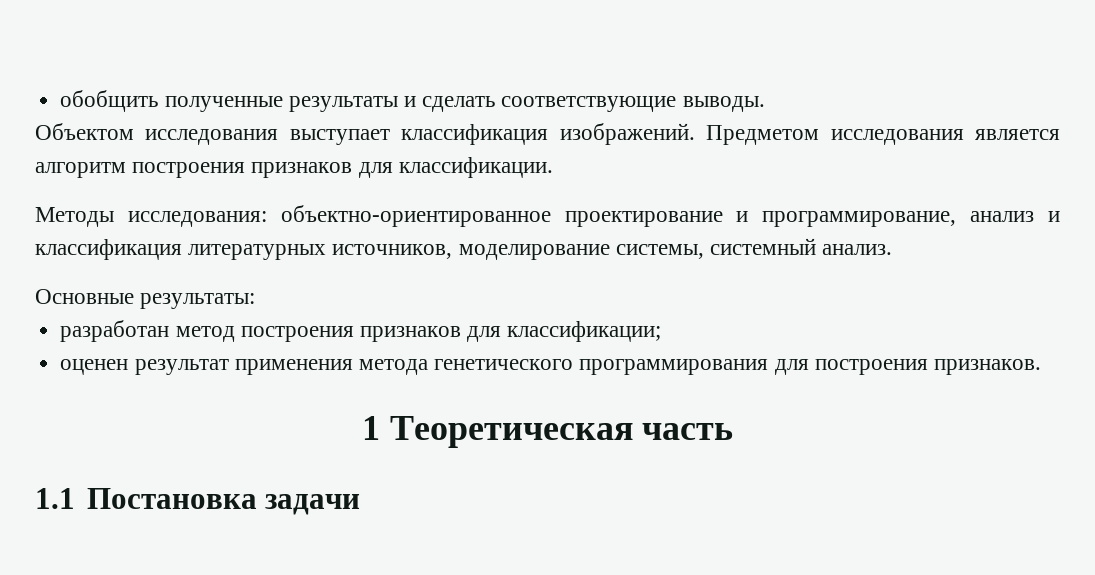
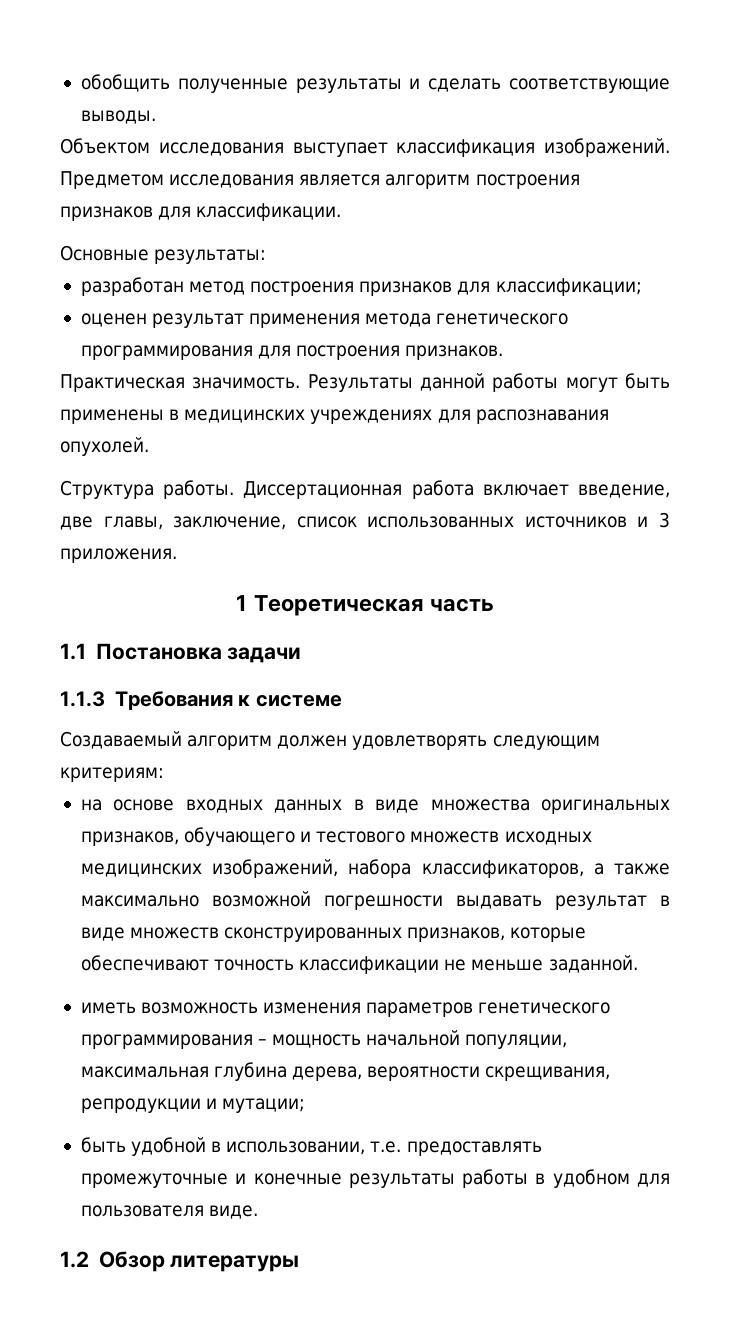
[35,205,1061,227] [35,238,893,260] // Методы исследования: объектно-ориентированное проектирование и программирование, анализ и классификация литературных источников, моделирование системы, системный анализ. -> (342, 212) none
(1041, 367) none -> [60,373,670,392] [60,409,609,424] [60,437,149,456] [60,480,670,499] [60,512,670,530] [60,548,177,563] // Практическая значимость. Результаты данной работы могут быть применены в медицинских учреждениях для распознавания опухолей. // Структура работы. Диссертационная работа включает введение, две главы, заключение, список использованных источников и 3 приложения.
(360, 504) none -> [60,691,342,711] [60,731,600,750] [60,767,164,782] [80,799,671,814] [80,827,592,846] [80,859,671,878] [80,891,670,910] [80,927,587,942] [80,955,638,974] [80,1002,611,1017] [80,1030,568,1049] [80,1062,611,1081] [80,1098,306,1113] [80,1137,542,1156] [80,1169,670,1188] [80,1205,259,1219] [60,1251,300,1272] // 1.1.3 Требования к системе // Создаваемый алгоритм должен удовлетворять следующим критериям: // на основе входных данных в виде множества оригинальных признаков, обучающего и тестового множеств исходных медицинских изображений, набора классификаторов, а также максимально возможной погрешности выдавать результат в виде множеств сконструированных признаков, которые обеспечивают точность классификации не меньше заданной. // иметь возможность изменения параметров генетического программирования – мощность начальной популяции, максимальная глубина дерева, вероятности скрещивания, репродукции и мутации; // быть удобной в использовании, т.е. предоставлять промежуточные и конечные результаты работы в удобном для пользователя виде. // 1.2 Обзор литературы

